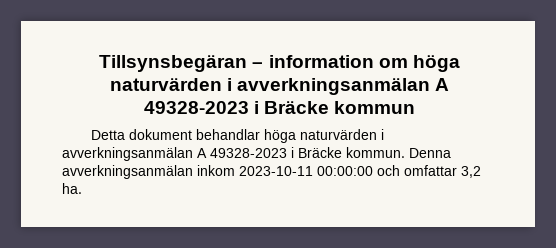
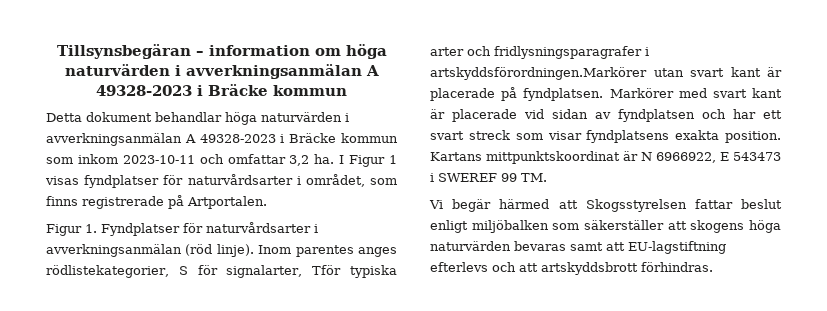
[346,147,451,158] [62,165,193,179] kommun. Denna avverkningsanmälan -> [341,133,399,143] [46,157,73,164] kommun som
[317,166,373,176] 00:00:00 -> (195, 159) none
(82, 188) none -> [339,155,398,167] [45,174,397,188] [46,195,267,209] [46,222,318,236] [46,244,397,257] [46,265,397,278] [430,46,649,59] [430,67,782,80] [430,87,782,101] [430,109,782,122] [430,130,781,143] [430,151,781,164] [430,173,547,182] [429,199,782,212] [430,220,781,233] [430,241,726,254] [430,262,713,275] I Figur 1 visas fyndplatser för naturvårdsarter i området, som finns registrerade på Artportalen. // Figur 1. Fyndplatser för naturvårdsarter i avverkningsanmälan (röd linje). Inom parentes anges rödlistekategorier, S för signalarter, Tför typiska arter och fridlysningsparagrafer i artskyddsförordningen.Markörer utan svart kant är placerade på fyndplatsen. Markörer med svart kant är placerade vid sidan av fyndplatsen och har ett svart streck som visar fyndplatsens exakta position. Kartans mittpunktskoordinat är N 6966922, E 543473 i SWEREF 99 TM. // Vi begär härmed att Skogsstyrelsen fattar beslut enligt miljöbalken som säkerställer att skogens höga naturvärden bevaras samt att EU-lagstiftning efterlevs och att artskyddsbrott förhindras.

